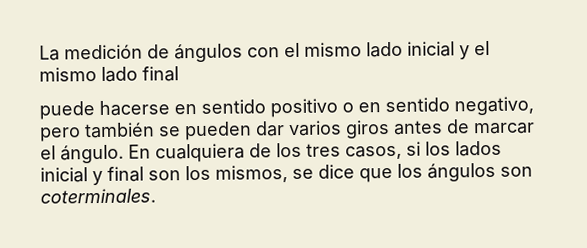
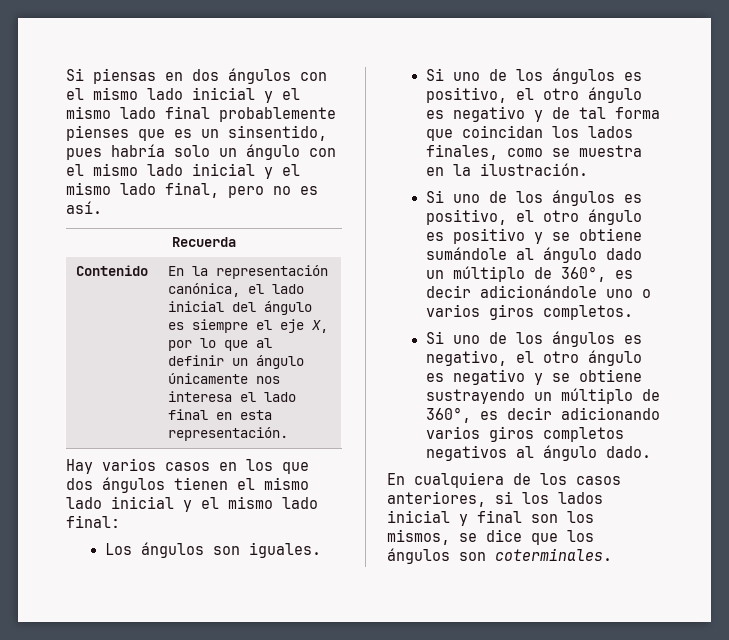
[39,44,170,61] La medición de -> [66,68,219,84] Si piensas en dos
[39,96,534,120] [40,119,535,142] [40,144,124,164] // puede hacerse en sentido positivo o en sentido negativo, pero también se pueden dar varios giros antes de marcar el ángulo. -> [219,107,336,122] [66,125,327,141] [66,144,336,160] [66,163,300,179] [66,182,318,198] [66,201,102,214] [172,237,236,247] [75,265,148,276] [167,265,328,279] [167,283,304,297] [167,301,312,315] [167,319,328,333] [167,338,272,351] [167,355,304,369] [167,373,280,384] [167,391,296,402] [167,409,272,420] [167,427,288,441] [66,458,309,474] [66,477,309,493] [66,496,318,512] [66,515,120,528] [104,542,321,558] [425,68,642,84] [425,87,642,103] [425,106,660,122] [425,125,633,141] [425,144,642,160] [425,163,588,176] [425,190,642,206] [425,209,642,225] [425,228,642,244] [425,247,642,263] [425,266,633,282] [425,285,651,298] [425,304,633,320] [425,331,642,347] [425,350,642,366] [425,369,642,385] [425,388,660,404] [425,407,660,423] [425,426,624,442] [425,445,651,461] probablemente pienses que es un sinsentido, pues habría solo un ángulo con el mismo lado inicial y el mismo lado final, pero no es así. // Recuerda // Contenido | En la representación canónica, el lado inicial del ángulo es siempre el eje X, por lo que al definir un ángulo únicamente nos interesa el lado final en esta representación. // Hay varios casos en los que dos ángulos tienen el mismo lado inicial y el mismo lado final: // Los ángulos son iguales. // Si uno de los ángulos es positivo, el otro ángulo es negativo y de tal forma que coincidan los lados finales, como se muestra en la ilustración. // Si uno de los ángulos es positivo, el otro ángulo es positivo y se obtiene sumándole al ángulo dado un múltiplo de 360°, es decir adicionándole uno o varios giros completos. // Si uno de los ángulos es negativo, el otro ángulo es negativo y se obtiene sustrayendo un múltiplo de 360°, es decir adicionando varios giros completos negativos al ángulo dado. //
[306,143,402,160] tres casos, -> [576,476,621,485] [387,491,486,507] casos anteriores,

